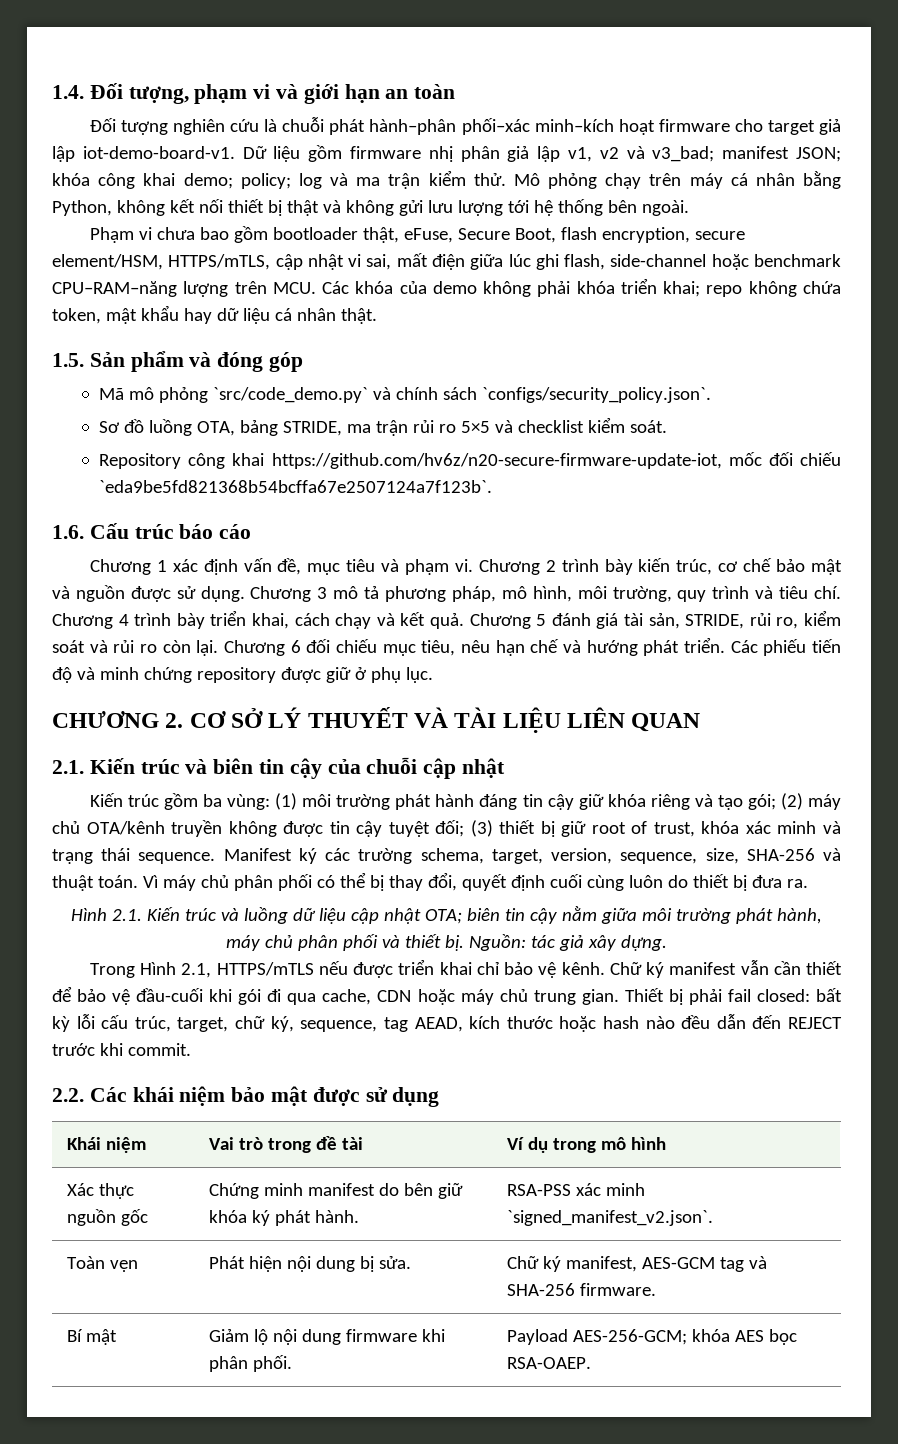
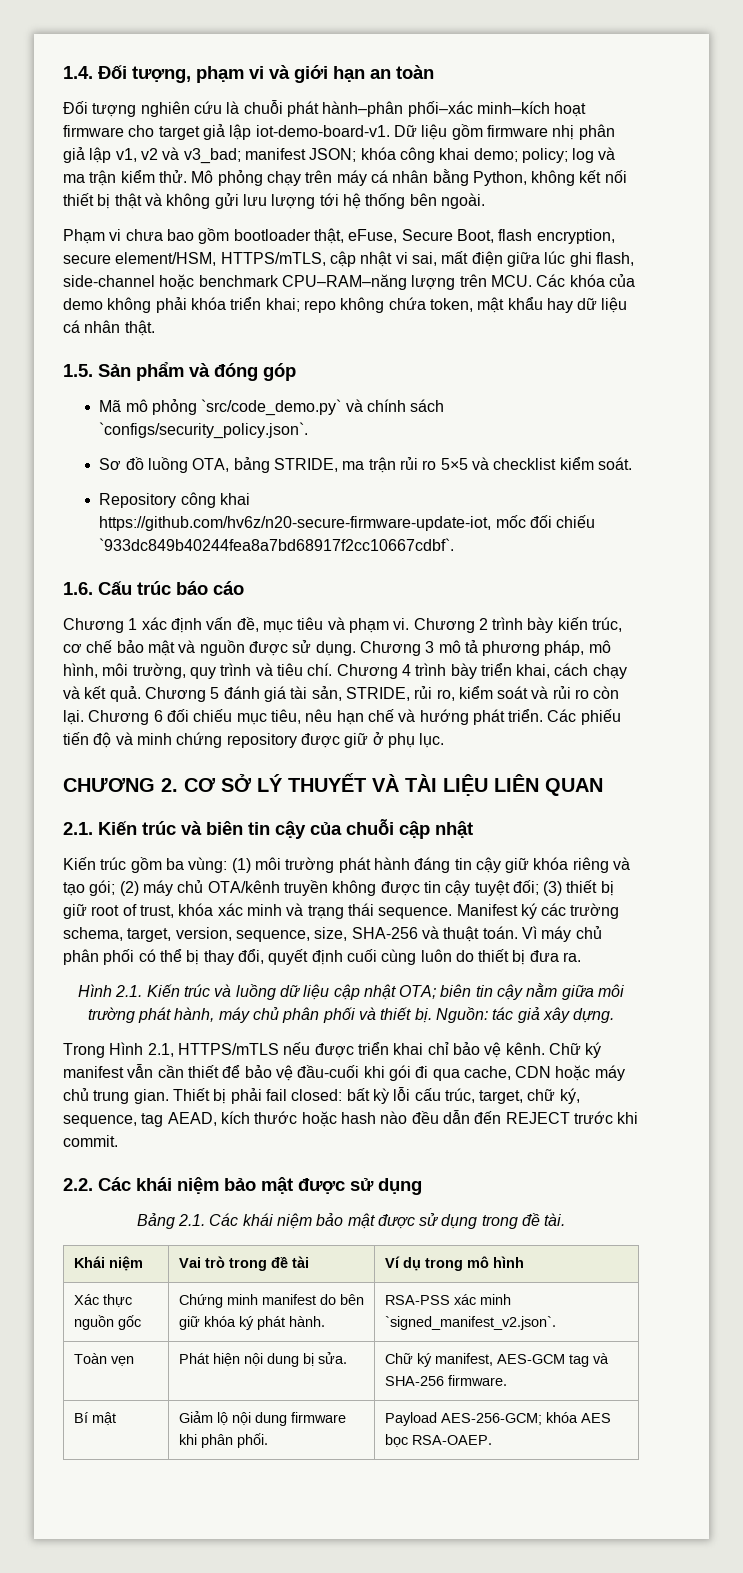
[99,480,493,493] `eda9be5fd821368b54bcffa67e2507124a7f123b`. -> [99,538,455,551] `933dc849b40244fea8a7bd68917f2cc10667cdbf`.
(440, 1097) none -> [136,1213,566,1229] // Bảng 2.1. Các khái niệm bảo mật được sử dụng trong đề tài.

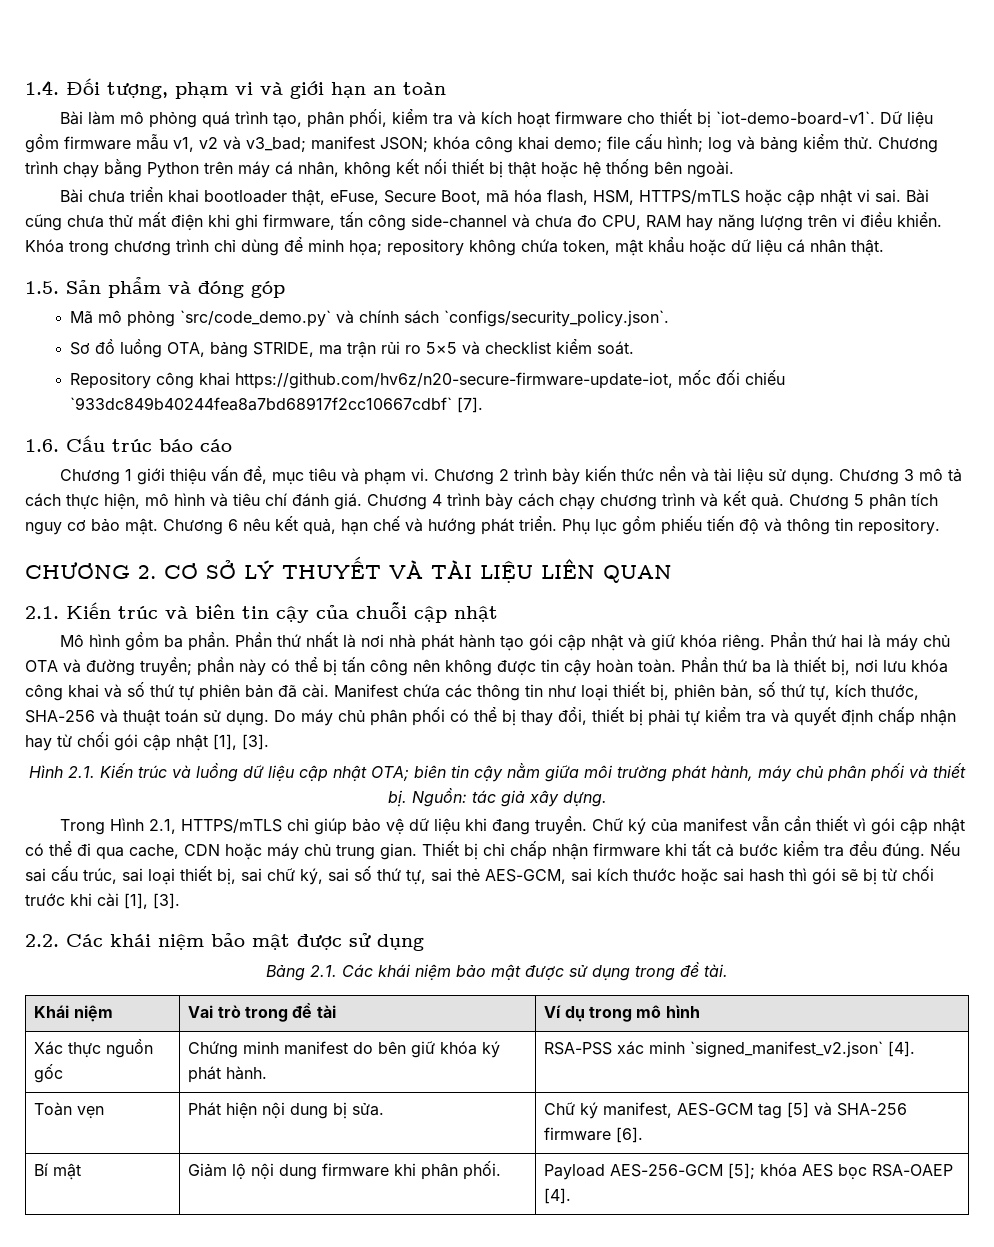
[63,100,587,117] [63,124,615,140] [63,147,112,163] Đối tượng nghiên cứu là chuỗi phát hành–phân phối–xác minh–kích hoạt firmware cho target giả lập iot-demo-board-v1. Dữ liệu gồm firmware nhị phân giả lập -> [60,109,934,128] [25,134,168,153] Bài làm mô phỏng quá trình tạo, phân phối, kiểm tra và kích hoạt firmware cho thiết bị `iot-demo-board-v1`. Dữ liệu gồm firmware mẫu
[521,147,616,163] [63,169,527,186] policy; log và ma trận kiểm thử. Mô phỏng chạy trên máy cá nhân bằng Python, -> [607,134,938,153] [25,159,339,178] file cấu hình; log và bảng kiểm thử. Chương trình chạy bằng Python trên máy cá nhân,
[144,193,339,209] và không gửi lưu lượng tới -> [541,161,578,178] hoặc
[63,228,230,244] Phạm vi chưa bao gồm -> [60,187,200,203] Bài chưa triển khai
[498,229,615,244] [63,251,634,267] [63,274,635,290] [63,297,336,313] flash encryption, secure element/HSM, HTTPS/mTLS, cập nhật vi sai, mất điện giữa lúc ghi flash, side-channel hoặc benchmark CPU–RAM–năng lượng trên MCU. Các khóa của demo không phải khóa triển khai; repo -> [486,189,930,206] [25,212,942,231] [25,237,464,256] mã hóa flash, HSM, HTTPS/mTLS hoặc cập nhật vi sai. Bài cũng chưa thử mất điện khi ghi firmware, tấn công side-channel và chưa đo CPU, RAM hay năng lượng trên vi điều khiển. Khóa trong chương trình chỉ dùng để minh họa; repository
[546,298,573,313] hay -> [689,239,726,256] hoặc
[99,538,455,551] `933dc849b40244fea8a7bd68917f2cc10667cdbf`. -> [70,397,484,413] `933dc849b40244fea8a7bd68917f2cc10667cdbf` [7].
[141,617,202,633] xác định -> [137,468,207,485] giới thiệu
[592,617,623,632] [63,640,288,656] trúc, cơ chế bảo mật và nguồn được -> [621,466,764,485] thức nền và tài liệu
[482,640,611,656] [63,663,627,679] phương pháp, mô hình, môi trường, quy trình và tiêu chí. Chương 4 trình bày triển khai, cách chạy -> [25,493,695,510] cách thực hiện, mô hình và tiêu chí đánh giá. Chương 4 trình bày cách chạy chương trình
[223,686,620,702] [63,709,333,725] đánh giá tài sản, STRIDE, rủi ro, kiểm soát và rủi ro còn lại. Chương 6 đối chiếu mục tiêu, nêu -> [869,493,938,510] [25,516,336,535] phân tích nguy cơ bảo mật. Chương 6 nêu kết quả,
[547,709,577,722] Các -> [562,516,656,535] Phụ lục gồm
[136,732,445,748] minh chứng repository được giữ ở phụ lục. -> [787,518,940,535] thông tin repository.
[63,857,631,873] [63,880,614,896] [63,903,620,919] [63,926,537,942] Kiến trúc gồm ba vùng: (1) môi trường phát hành đáng tin cậy giữ khóa riêng và tạo gói; (2) máy chủ OTA/kênh truyền không được tin cậy tuyệt đối; (3) thiết bị giữ root of trust, khóa xác minh và trạng thái sequence. Manifest ký các trường schema, target, version, sequence, size, SHA-256 và thuật toán. Vì -> [60,632,951,651] [25,657,948,676] [25,682,919,701] [25,709,296,726] Mô hình gồm ba phần. Phần thứ nhất là nơi nhà phát hành tạo gói cập nhật và giữ khóa riêng. Phần thứ hai là máy chủ OTA và đường truyền; phần này có thể bị tấn công nên không được tin cậy hoàn toàn. Phần thứ ba là thiết bị, nơi lưu khóa công khai và số thứ tự phiên bản đã cài. Manifest chứa các thông tin như loại thiết bị, phiên bản, số thứ tự, kích thước, SHA-256 và thuật toán sử dụng. Do
[268,949,582,965] quyết định cuối cùng luôn do thiết bị đưa ra. -> [592,707,956,726] [25,732,269,751] thiết bị phải tự kiểm tra và quyết định chấp nhận hay từ chối gói cập nhật [1], [3].
[283,1042,602,1058] nếu được triển khai chỉ bảo vệ kênh. Chữ ký -> [287,816,679,835] chỉ giúp bảo vệ dữ liệu khi đang truyền. Chữ ký của
[222,1065,411,1081] để bảo vệ đầu-cuối khi gói -> [853,818,966,835] [25,841,72,856] vì gói cập nhật có thể
[230,1087,580,1104] [63,1110,639,1127] [63,1135,118,1147] phải fail closed: bất kỳ lỗi cấu trúc, target, chữ ký, sequence, tag AEAD, kích thước hoặc hash nào đều dẫn đến REJECT trước khi commit. -> [483,841,960,860] [25,866,934,885] [25,893,180,909] chỉ chấp nhận firmware khi tất cả bước kiểm tra đều đúng. Nếu sai cấu trúc, sai loại thiết bị, sai chữ ký, sai số thứ tự, sai thẻ AES-GCM, sai kích thước hoặc sai hash thì gói sẽ bị từ chối trước khi cài [1], [3].
[384,1316,556,1330] `signed_manifest_v2.json`. -> [690,1041,916,1058] `signed_manifest_v2.json` [4].
(589, 1360) none -> [787,1102,810,1118] [5]
[447,1375,507,1386] firmware. -> [544,1127,644,1143] firmware [6].
[440,1413,542,1425] AES-256-GCM; -> [610,1163,756,1179] AES-256-GCM [5];
[411,1435,492,1445] RSA-OAEP. -> [872,1164,954,1177] [544,1188,572,1204] RSA-OAEP [4].

